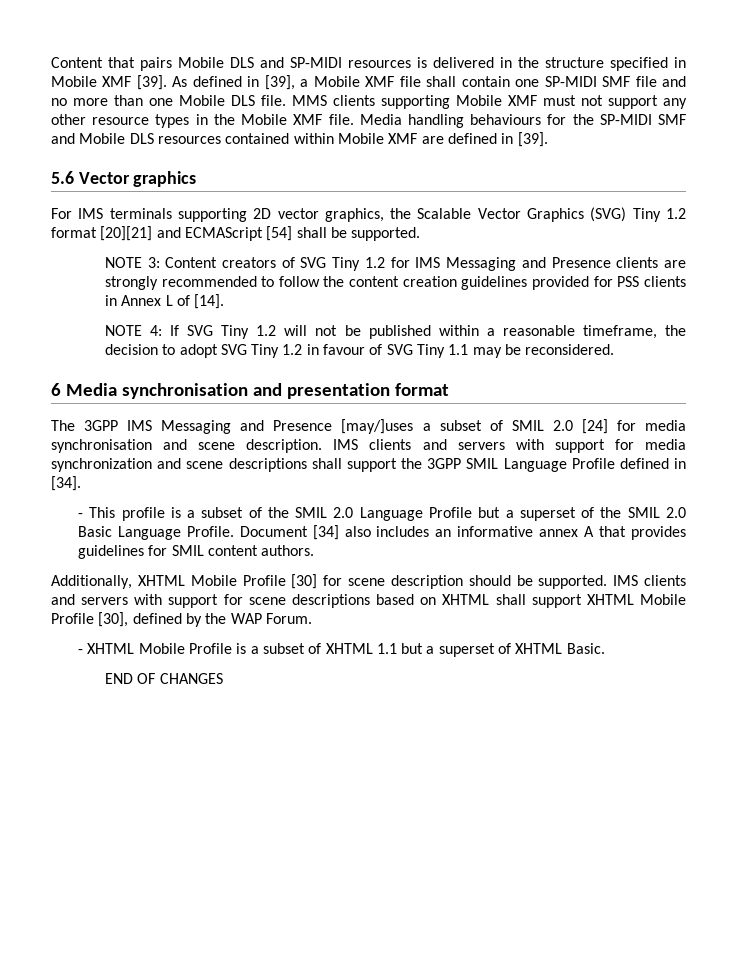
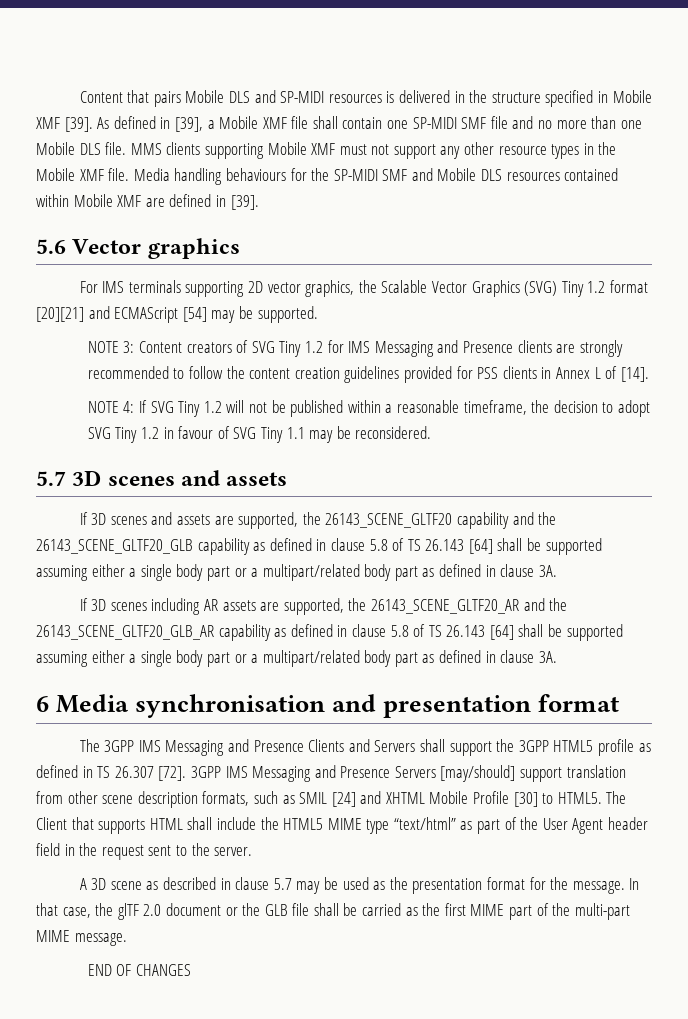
[296,227,327,238] shall -> [211,310,236,323] may
(615, 349) none -> [36,470,288,486] [79,512,557,529] [36,538,602,555] [36,564,557,581] [79,598,568,615] [36,624,623,641] [36,650,557,667] // 5.7 3D scenes and assets // If 3D scenes and assets are supported, the 26143_SCENE_GLTF20 capability and the 26143_SCENE_GLTF20_GLB capability as defined in clause 5.8 of TS 26.143 [64] shall be supported assuming either a single body part or a multipart/related body part as defined in clause 3A. // If 3D scenes including AR assets are supported, the 26143_SCENE_GLTF20_AR and the 26143_SCENE_GLTF20_GLB_AR capability as defined in clause 5.8 of TS 26.143 [64] shall be supported assuming either a single body part or a multipart/related body part as defined in clause 3A.
[341,419,686,434] [51,439,687,453] [51,458,686,472] [51,476,81,491] [77,507,686,521] [77,525,687,540] [77,545,315,559] [51,574,686,589] [51,594,686,608] [51,612,312,627] [77,643,605,657] [may/]uses a subset of SMIL 2.0 [24] for media synchronisation and scene description. IMS clients and servers with support for media synchronization and scene descriptions shall support the 3GPP SMIL Language Profile defined in [34]. // - This profile is a subset of the SMIL 2.0 Language Profile but a superset of the SMIL 2.0 Basic Language Profile. Document [34] also includes an informative annex A that provides guidelines for SMIL content authors. // Additionally, XHTML Mobile Profile [30] for scene description should be supported. IMS clients and servers with support for scene descriptions based on XHTML shall support XHTML Mobile Profile [30], defined by the WAP Forum. // - XHTML Mobile Profile is a subset of XHTML 1.1 but a superset of XHTML Basic. -> [308,739,651,756] [36,765,626,782] [36,791,627,808] [36,817,649,834] [36,843,253,860] [79,877,640,894] [36,903,630,920] [36,930,127,946] Clients and Servers shall support the 3GPP HTML5 profile as defined in TS 26.307 [72]. 3GPP IMS Messaging and Presence Servers [may/should] support translation from other scene description formats, such as SMIL [24] and XHTML Mobile Profile [30] to HTML5. The Client that supports HTML shall include the HTML5 MIME type “text/html” as part of the User Agent header field in the request sent to the server. // A 3D scene as described in clause 5.7 may be used as the presentation format for the message. In that case, the glTF 2.0 document or the GLB file shall be carried as the first MIME part of the multi-part MIME message.

